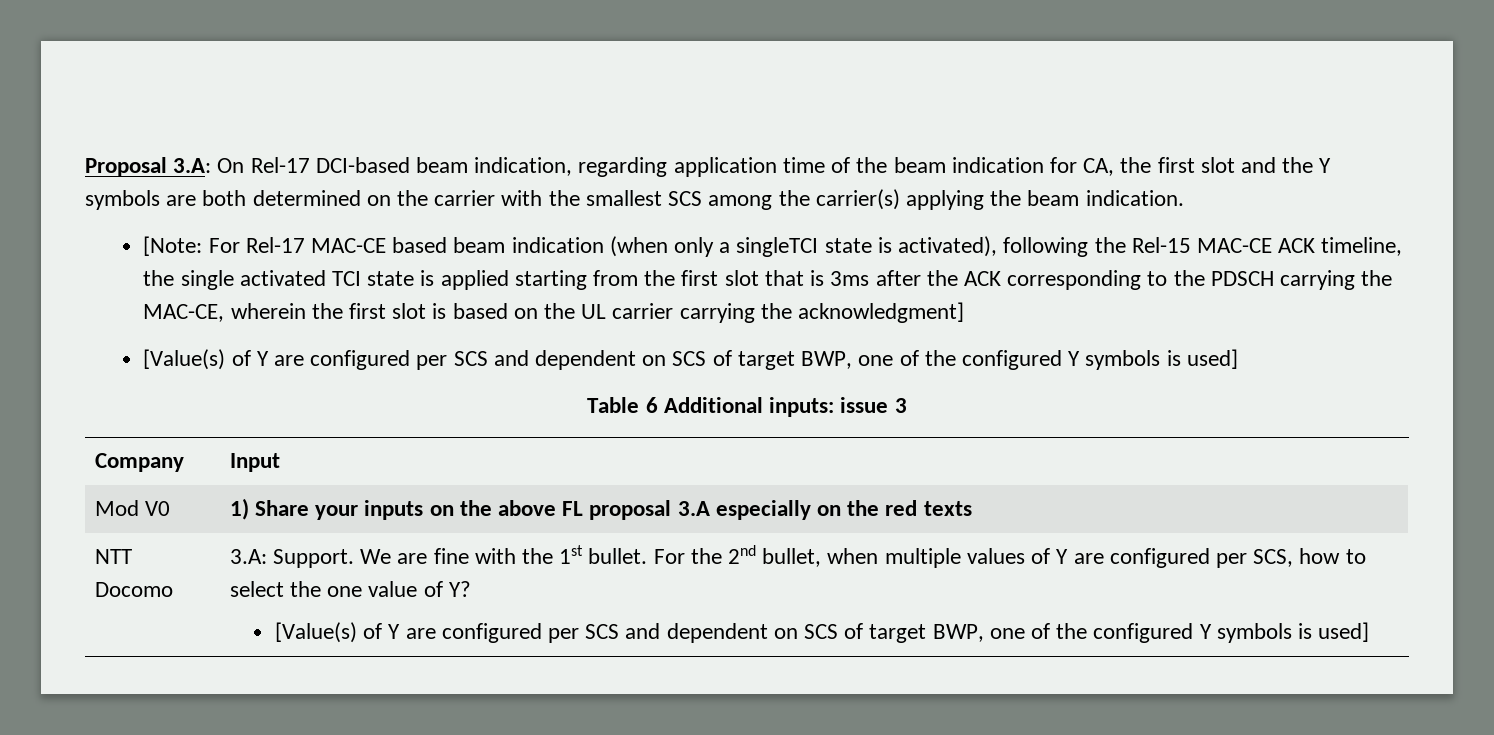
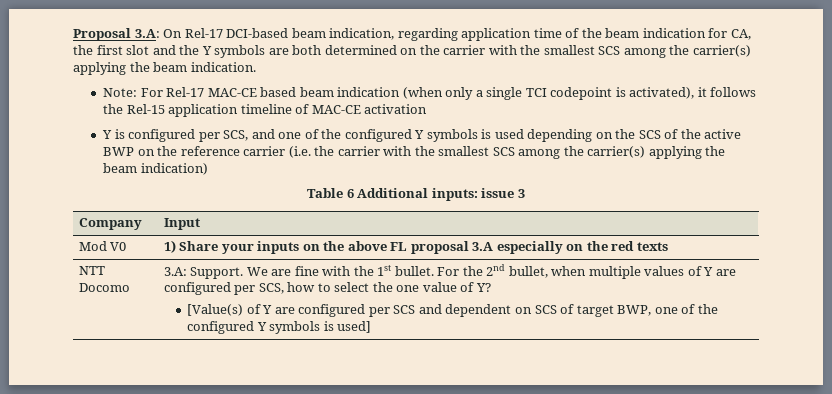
[143,236,203,256] [Note: -> [103,88,138,97] Note:
[736,236,1403,257] [143,270,1393,290] [143,302,965,323] [143,349,1238,370] singleTCI state is activated), following the Rel-15 MAC-CE ACK timeline, the single activated TCI state is applied starting from the first slot that is 3ms after the ACK corresponding to the PDSCH carrying the MAC-CE, wherein the first slot is based on the UL carrier carrying the acknowledgment] // [Value(s) of Y are configured per SCS and dependent on SCS of target BWP, one of the configured Y symbols is used] -> [486,87,757,100] [103,104,428,117] [102,129,742,142] [103,146,726,159] [103,163,208,175] single TCI codepoint is activated), it follows the Rel-15 application timeline of MAC-CE activation // Y is configured per SCS, and one of the configured Y symbols is used depending on the SCS of the active BWP on the reference carrier (i.e. the carrier with the smallest SCS among the carrier(s) applying the beam indication)

